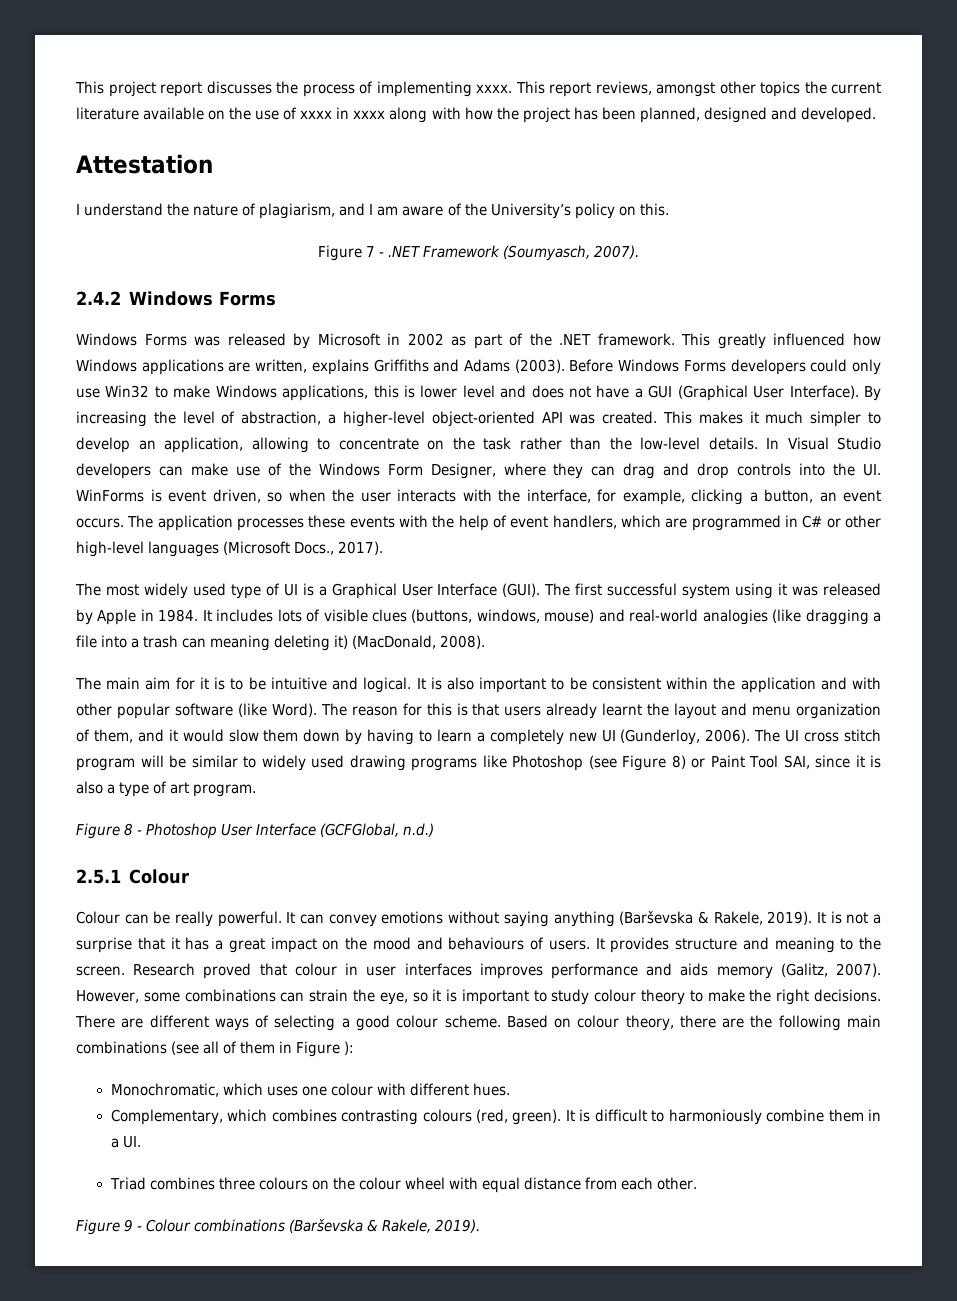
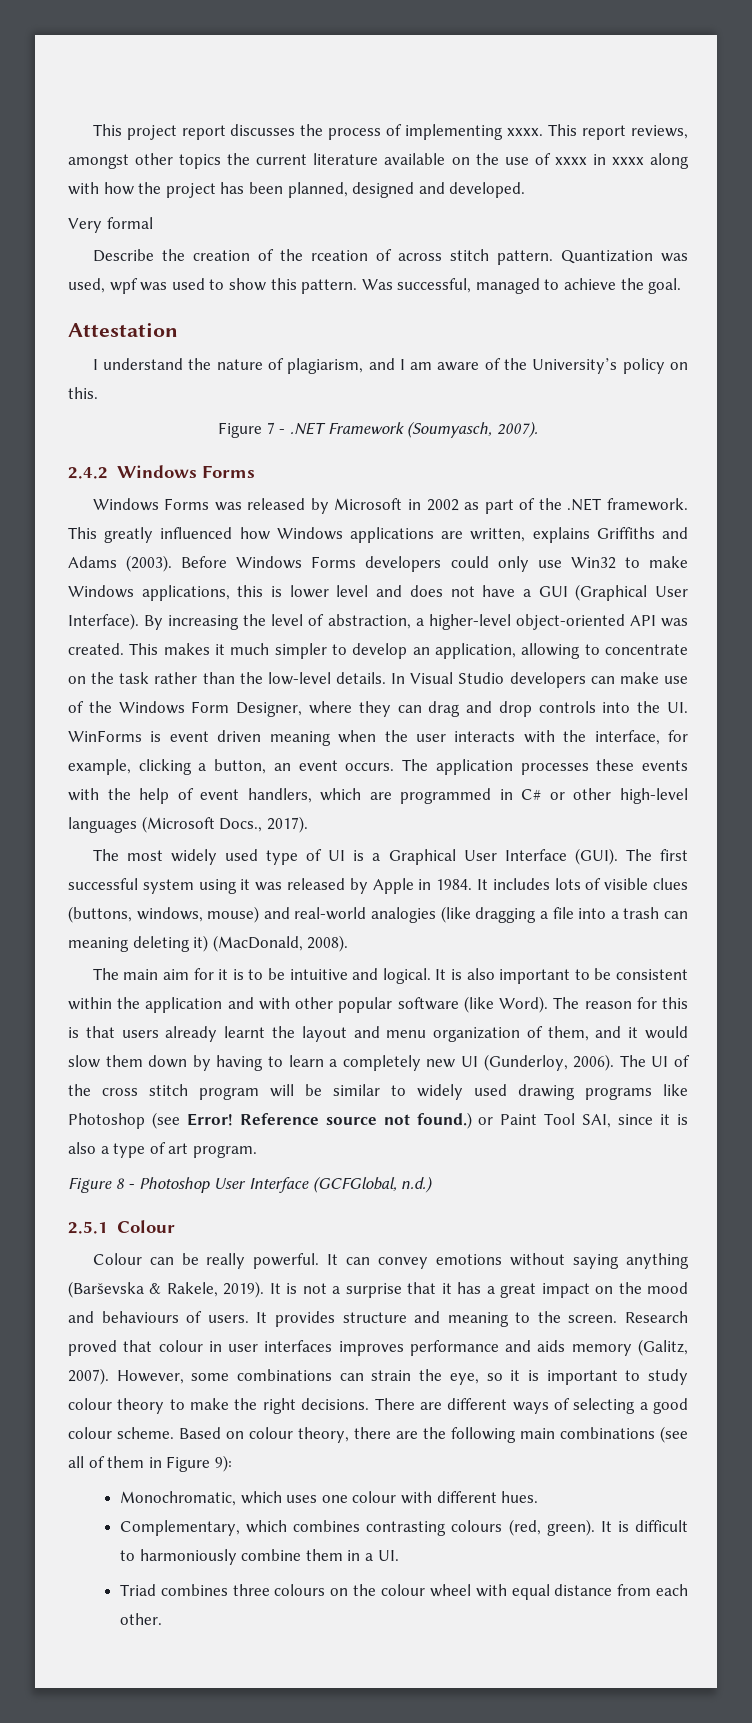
(876, 115) none -> [68,217,153,233] [92,249,689,265] [68,278,682,294] // Very formal // Describe the creation of the rceation of across stitch pattern. Quantization was used, wpf was used to show this pattern. Was successful, managed to achieve the goal.
[212,489,282,503] driven, so -> [217,730,331,746] driven meaning
(800, 736) none -> [674,1055,691,1067] [68,1084,91,1096] of the
[622,755,686,771] Figure 8) -> [186,1112,472,1129] Error! Reference source not found.)
[344,1041,355,1055] ): -> [214,1455,232,1472] 9):
[76,1219,481,1235] // Figure 9 - Colour combinations (Barševska & Rakele, 2019). -> (162, 1619) none

